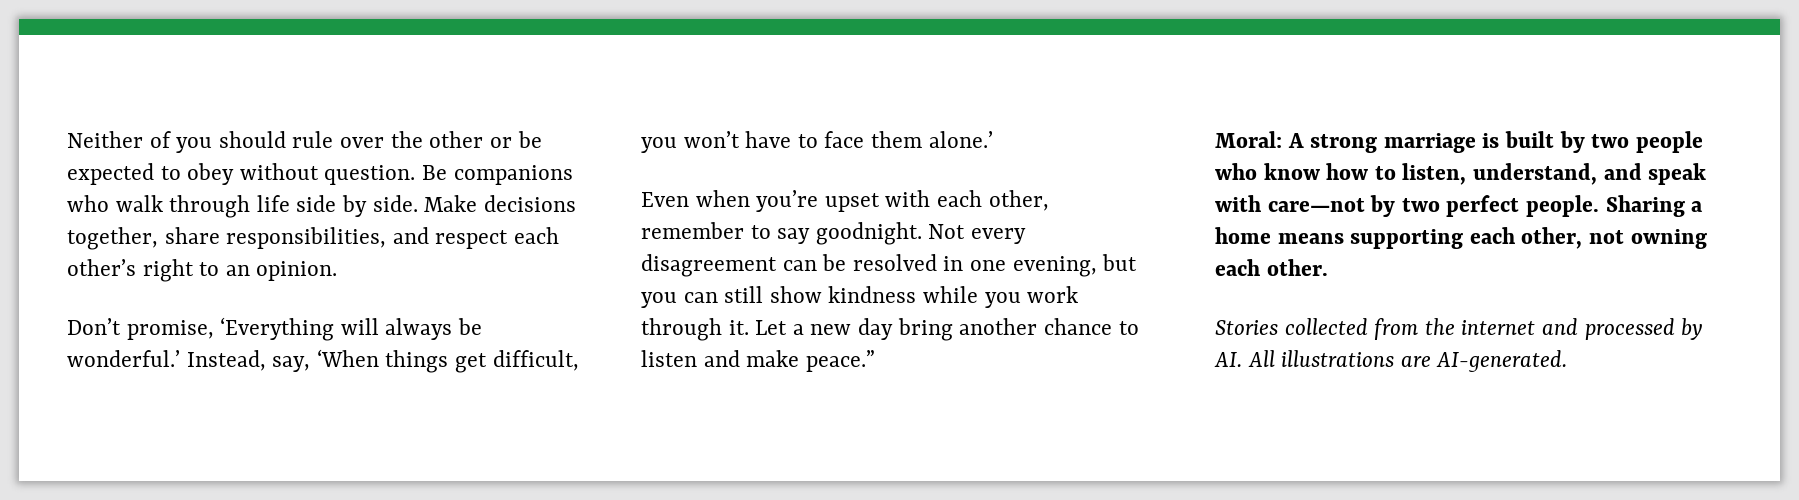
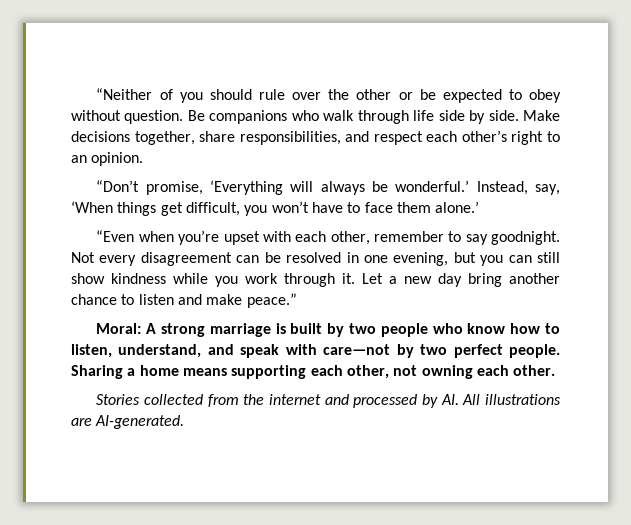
[67,131,143,148] Neither -> [96,88,153,100] “Neither
[67,318,121,335] Don’t -> [96,180,140,192] “Don’t
[641,192,689,207] Even -> [96,230,135,242] “Even

